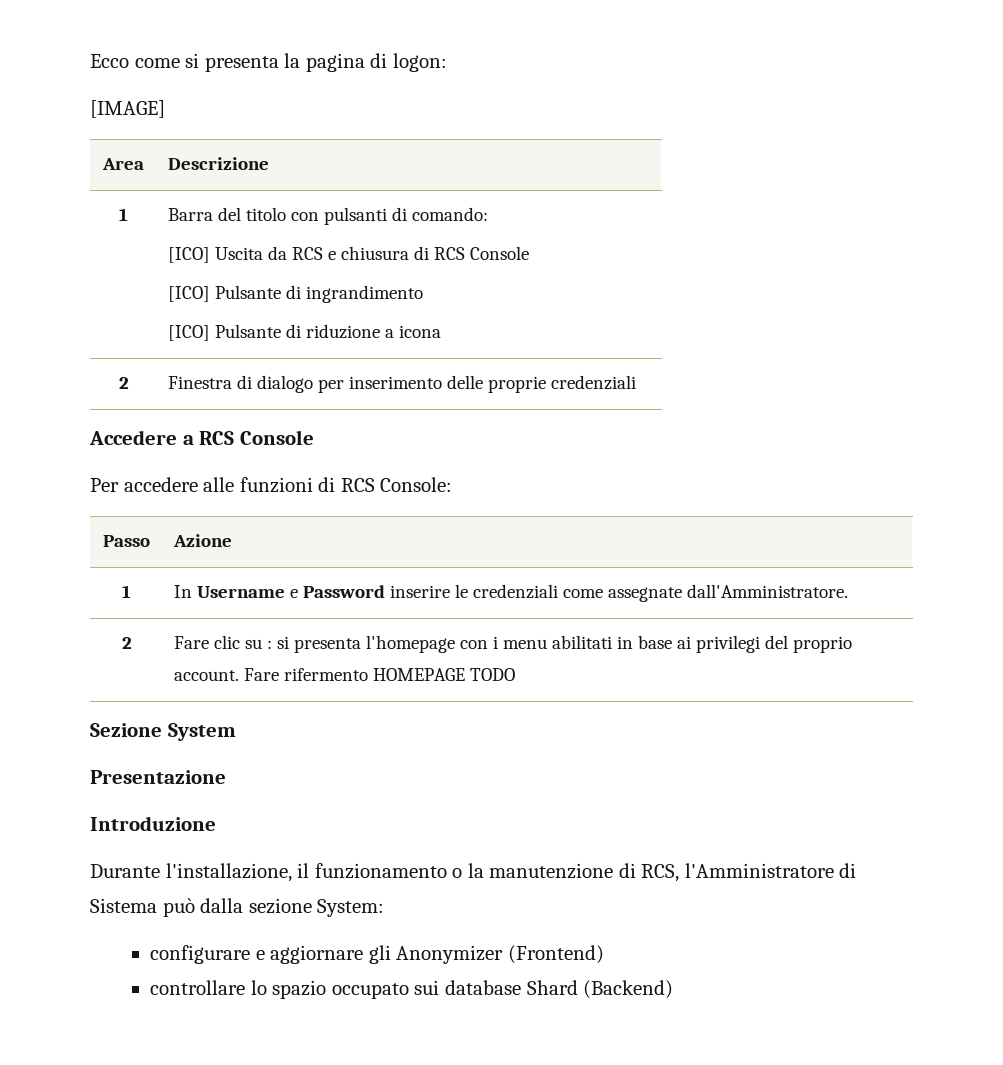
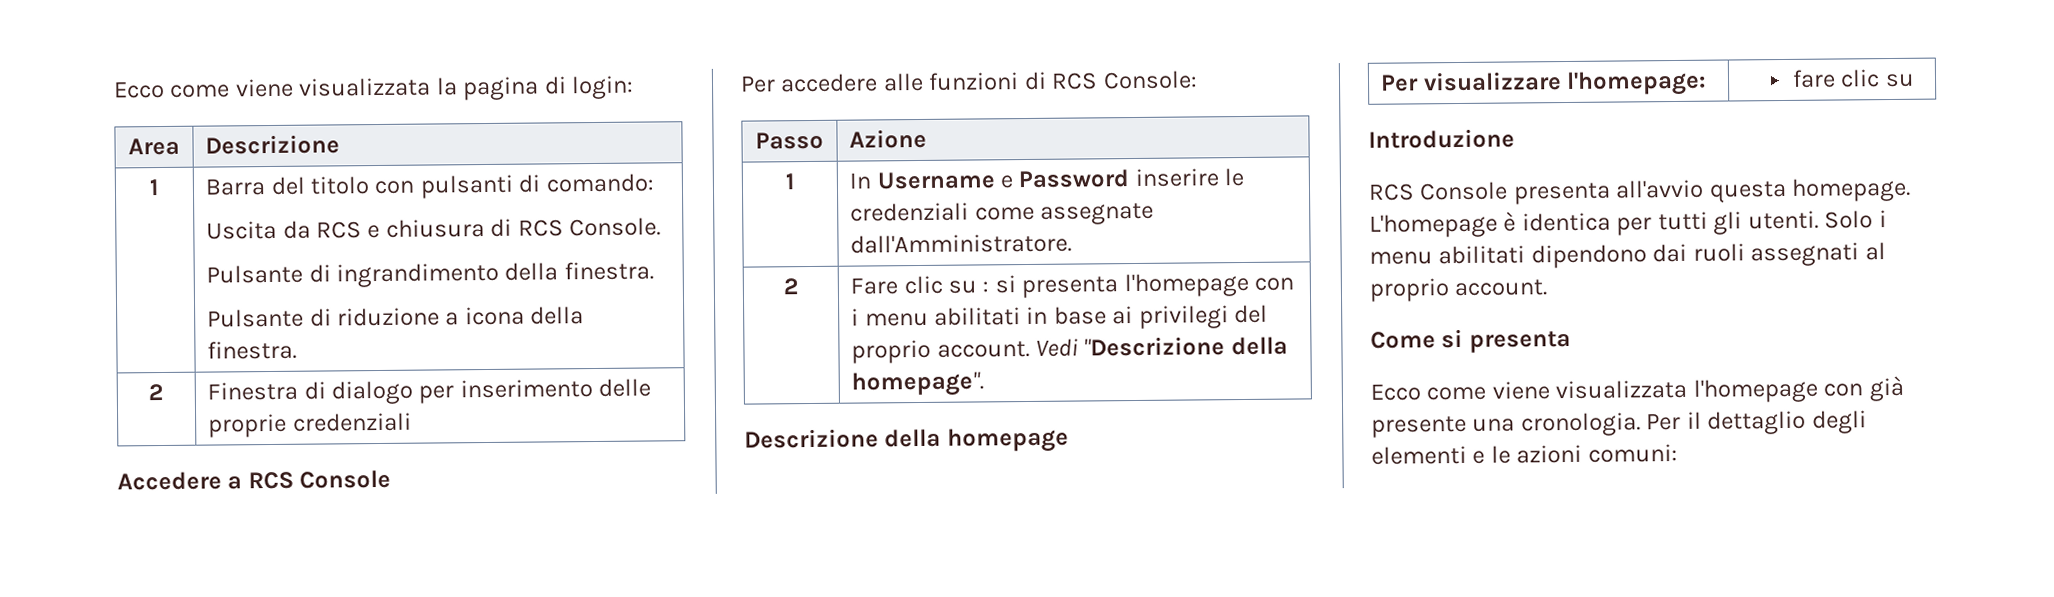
[90,53,279,72] Ecco come si presenta -> [113,77,432,99] Ecco come viene visualizzata
[392,53,447,72] [90,100,165,118] logon: // [IMAGE] -> [571,75,635,100] login:
[168,247,211,263] [ICO] -> (654, 183) none
[470,246,530,260] [168,286,211,302] Console // [ICO] -> [569,217,662,237] Console. //
[168,325,211,341] // [ICO] -> [504,261,654,281] della finestra. //
(442, 331) none -> [530,306,585,325] [207,340,298,360] della finestra.
[244,668,516,681] [90,723,236,741] [90,770,226,784] [90,816,216,831] [90,863,857,882] [90,898,385,917] [150,945,604,964] [150,980,674,999] Fare rifermento HOMEPAGE TODO // Sezione System // Presentazione // Introduzione // Durante l'installazione, il funzionamento o la manutenzione di RCS, l'Amministratore di Sistema può dalla sezione System: // configurare e aggiornare gli Anonymizer (Frontend) // controllare lo spazio occupato sui database Shard (Backend) -> [1034,336,1288,357] [851,371,985,397] [744,427,1069,453] [1380,70,1706,97] [1791,69,1915,88] [1368,128,1515,149] [1368,177,1912,205] [1369,210,1887,238] [1369,242,1886,269] [1369,278,1548,302] [1370,328,1571,353] [1370,375,1904,403] [1371,410,1867,438] [1371,443,1678,465] Vedi "Descrizione della homepage". // Descrizione della homepage // Per visualizzare l'homepage: | fare clic su // Introduzione // RCS Console presenta all'avvio questa homepage. L'homepage è identica per tutti gli utenti. Solo i menu abilitati dipendono dai ruoli assegnati al proprio account. // Come si presenta // Ecco come viene visualizzata l'homepage con già presente una cronologia. Per il dettaglio degli elementi e le azioni comuni:

